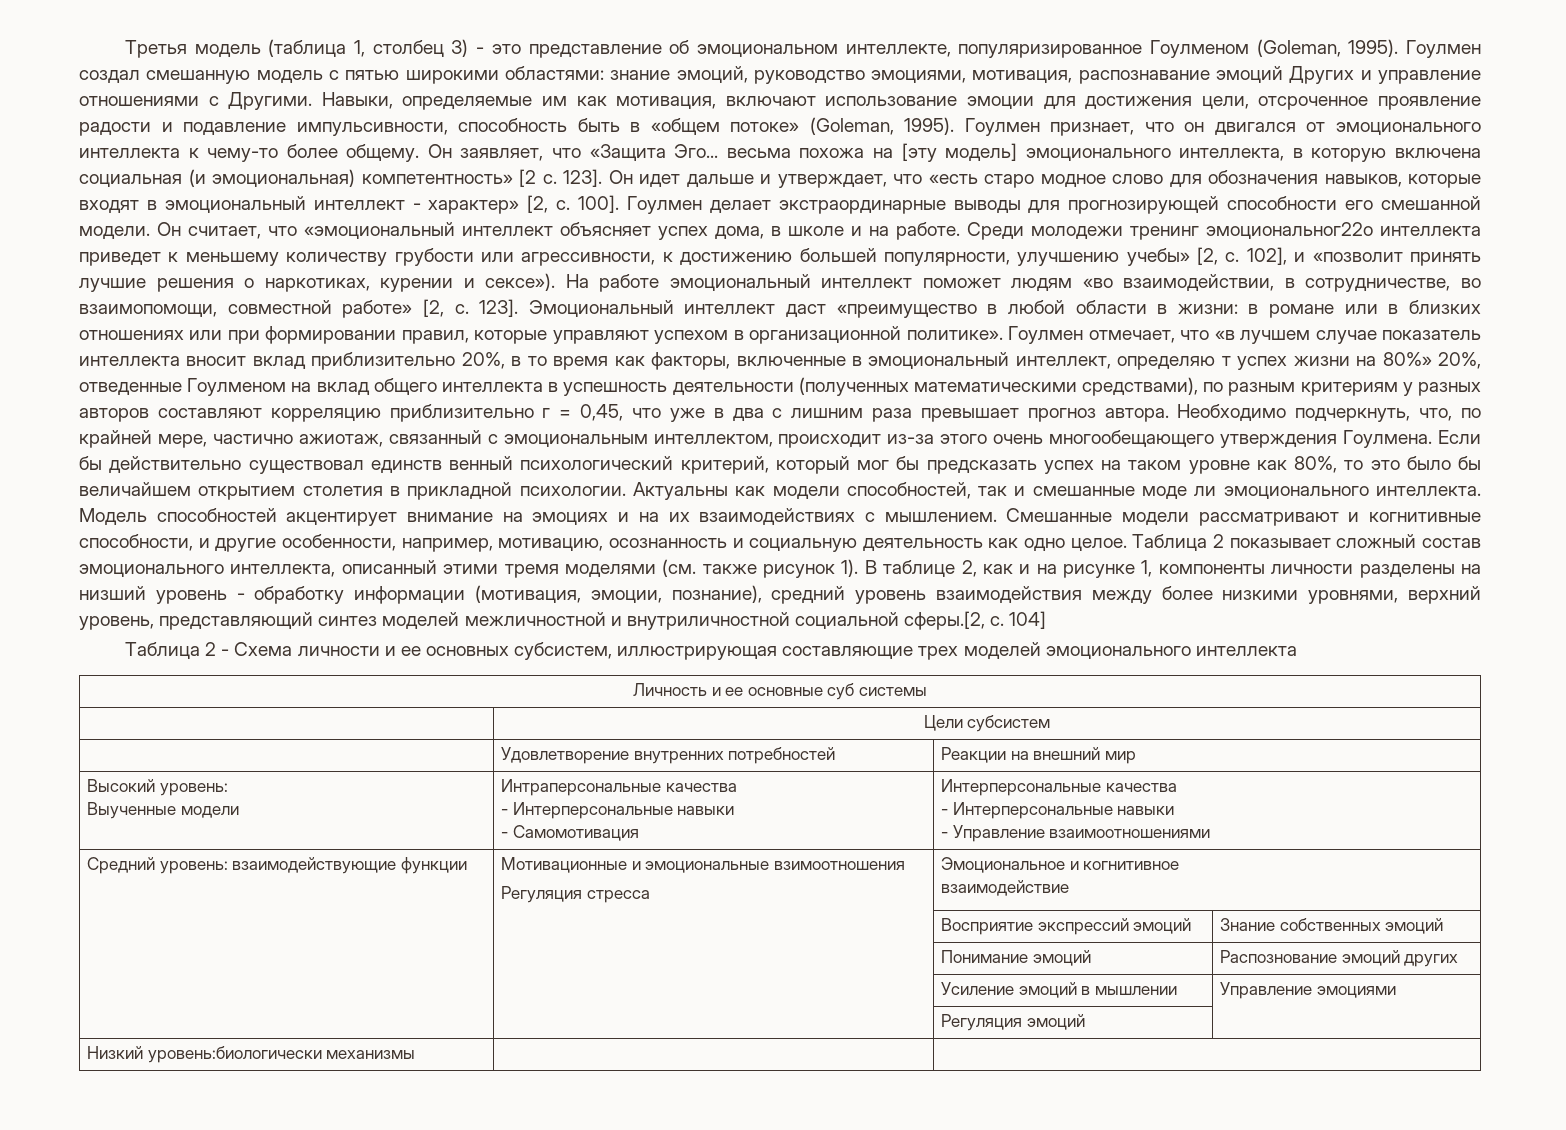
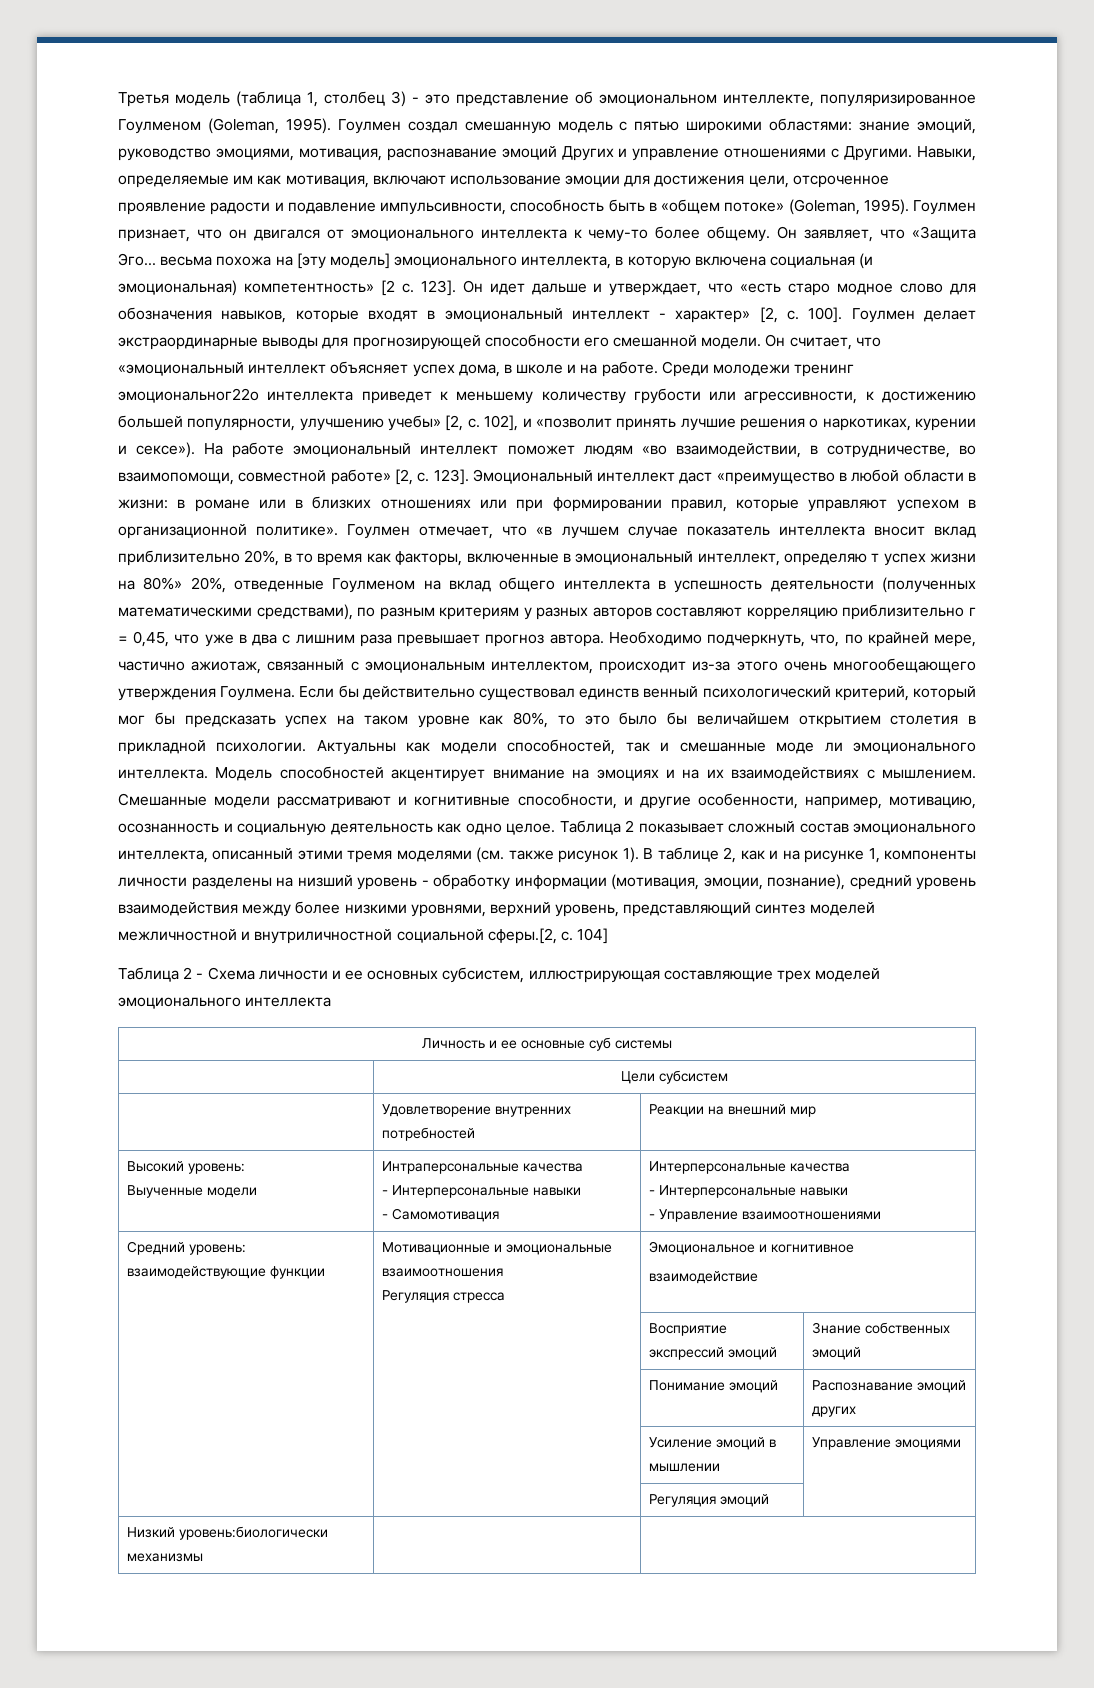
[773,861,905,870] взимоотношения -> [381,1268,503,1277] взаимоотношения
[1220,950,1338,963] Распознование -> [811,1380,913,1391] Распознавание

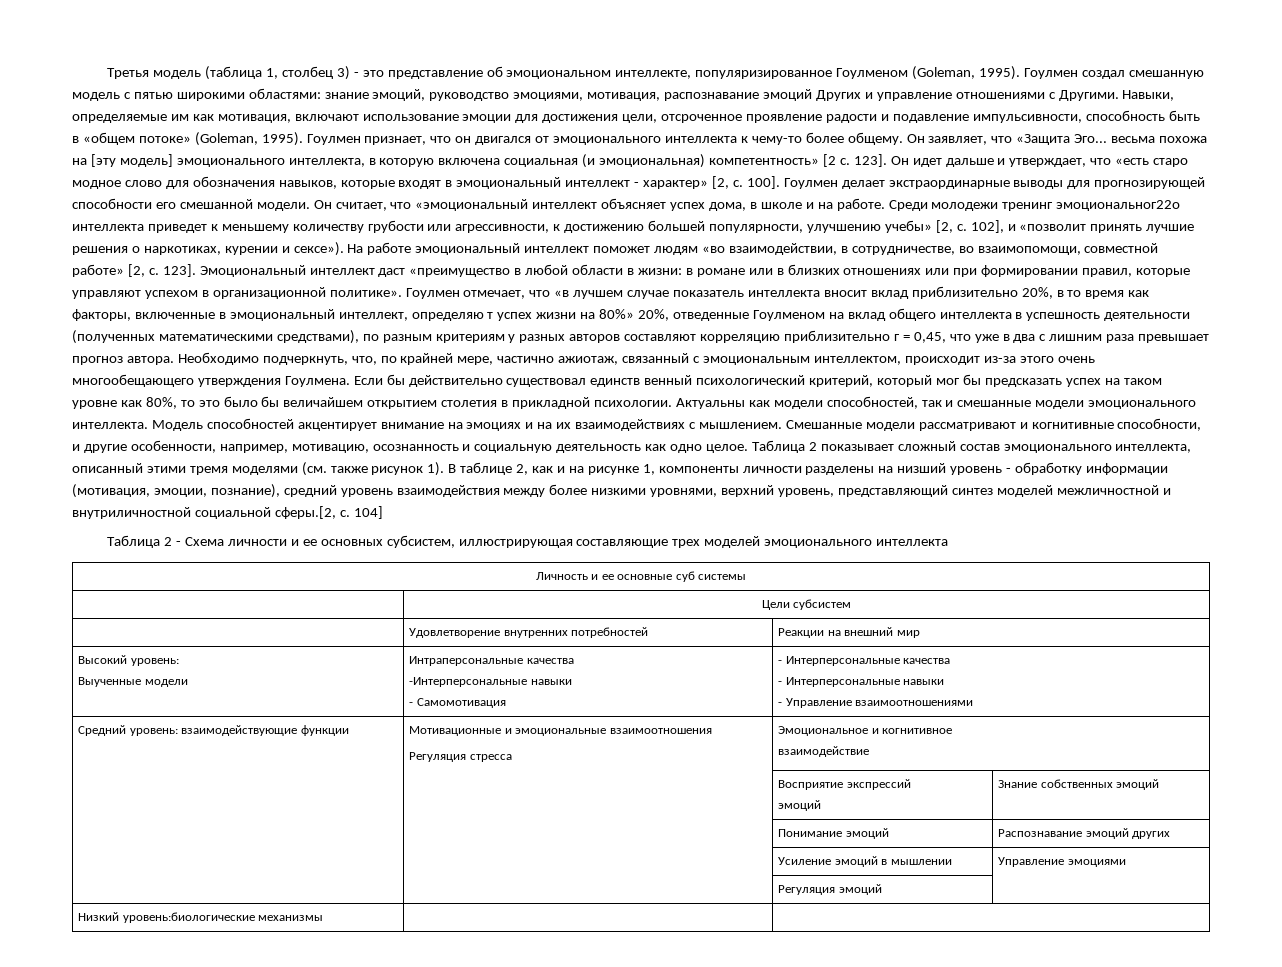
[776,742,843,754] моде ли -> [1035,400,1085,409] модели
[381,1185,529,1198] - Интерперсональные -> [409,677,528,687] -Интерперсональные
(499, 1215) none -> [778,660,783,664] -
(724, 1353) none -> (911, 784) //
[178,1526,328,1540] уровень:биологически -> [122,912,255,923] уровень:биологические

